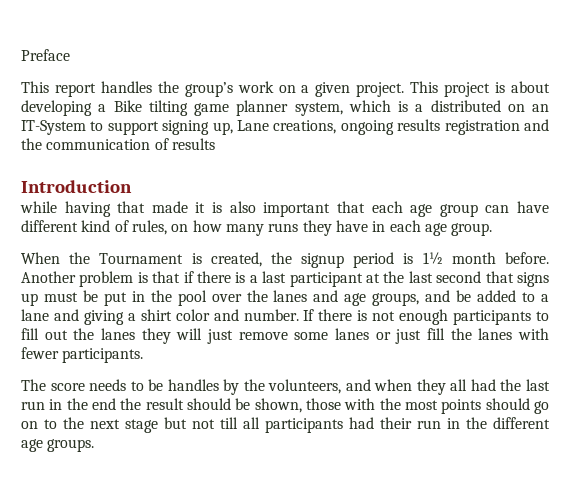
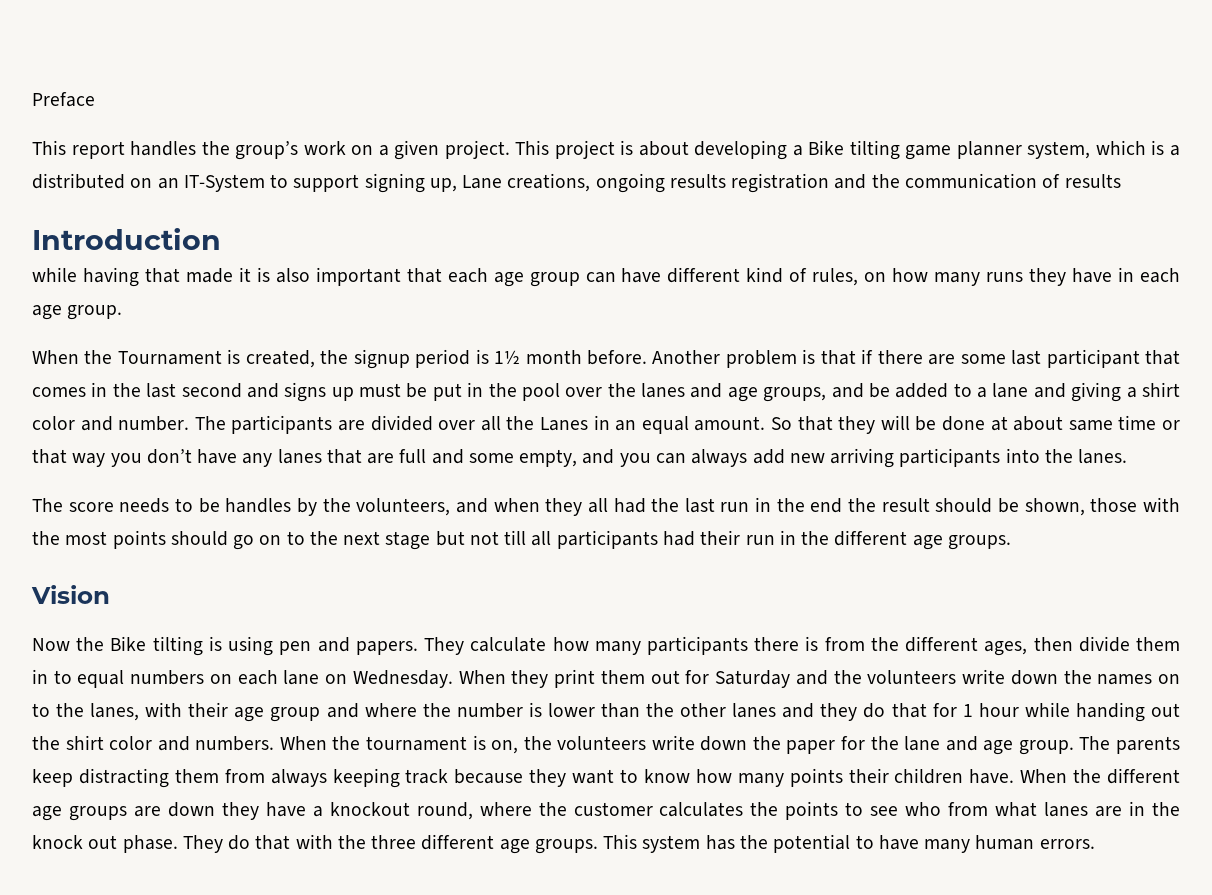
[235,271,380,287] is a last participant at -> [928,349,1181,368] [32,382,108,397] are some last participant that comes in
[485,271,514,283] that -> [246,383,279,398] and
[303,309,550,325] [21,328,550,344] [21,347,144,363] If there is not enough participants to fill out the lanes they will just remove some lanes or just fill the lanes with fewer participants. -> [194,415,1180,434] [32,448,1128,468] The participants are divided over all the Lanes in an equal amount. So that they will be done at about same time or that way you don’t have any lanes that are full and some empty, and you can always add new arriving participants into the lanes.
(95, 445) none -> [31,585,110,604] [32,636,1181,656] [32,669,1180,688] [32,702,1181,722] [32,735,1181,755] [32,768,1180,788] [32,801,1180,821] [32,834,1095,854] // Vision // Now the Bike tilting is using pen and papers. They calculate how many participants there is from the different ages, then divide them in to equal numbers on each lane on Wednesday. When they print them out for Saturday and the volunteers write down the names on to the lanes, with their age group and where the number is lower than the other lanes and they do that for 1 hour while handing out the shirt color and numbers. When the tournament is on, the volunteers write down the paper for the lane and age group. The parents keep distracting them from always keeping track because they want to know how many points their children have. When the different age groups are down they have a knockout round, where the customer calculates the points to see who from what lanes are in the knock out phase. They do that with the three different age groups. This system has the potential to have many human errors.

